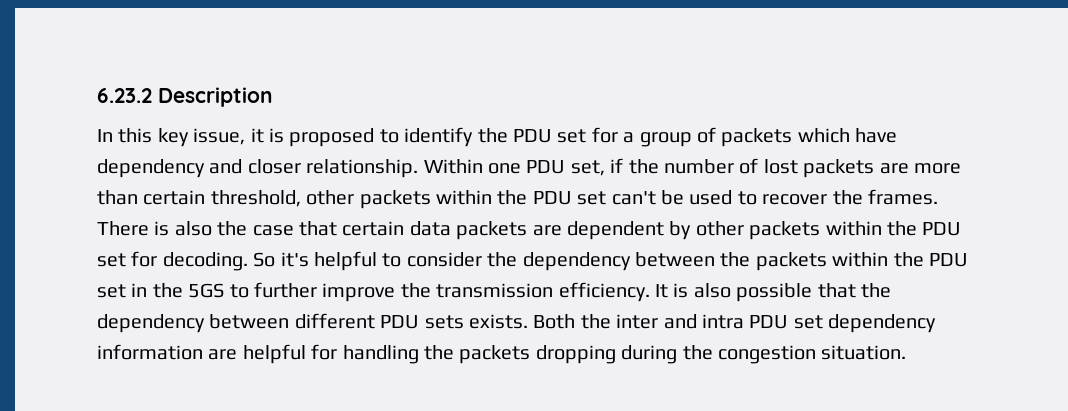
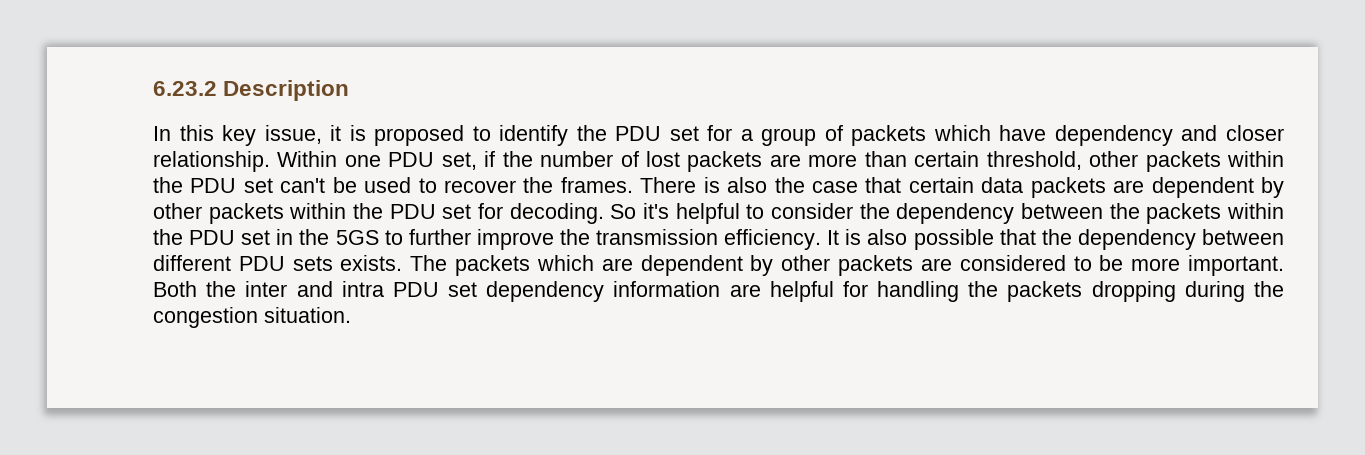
(528, 321) none -> [410,255,1285,276] The packets which are dependent by other packets are considered to be more important.

